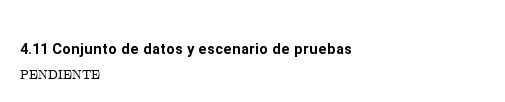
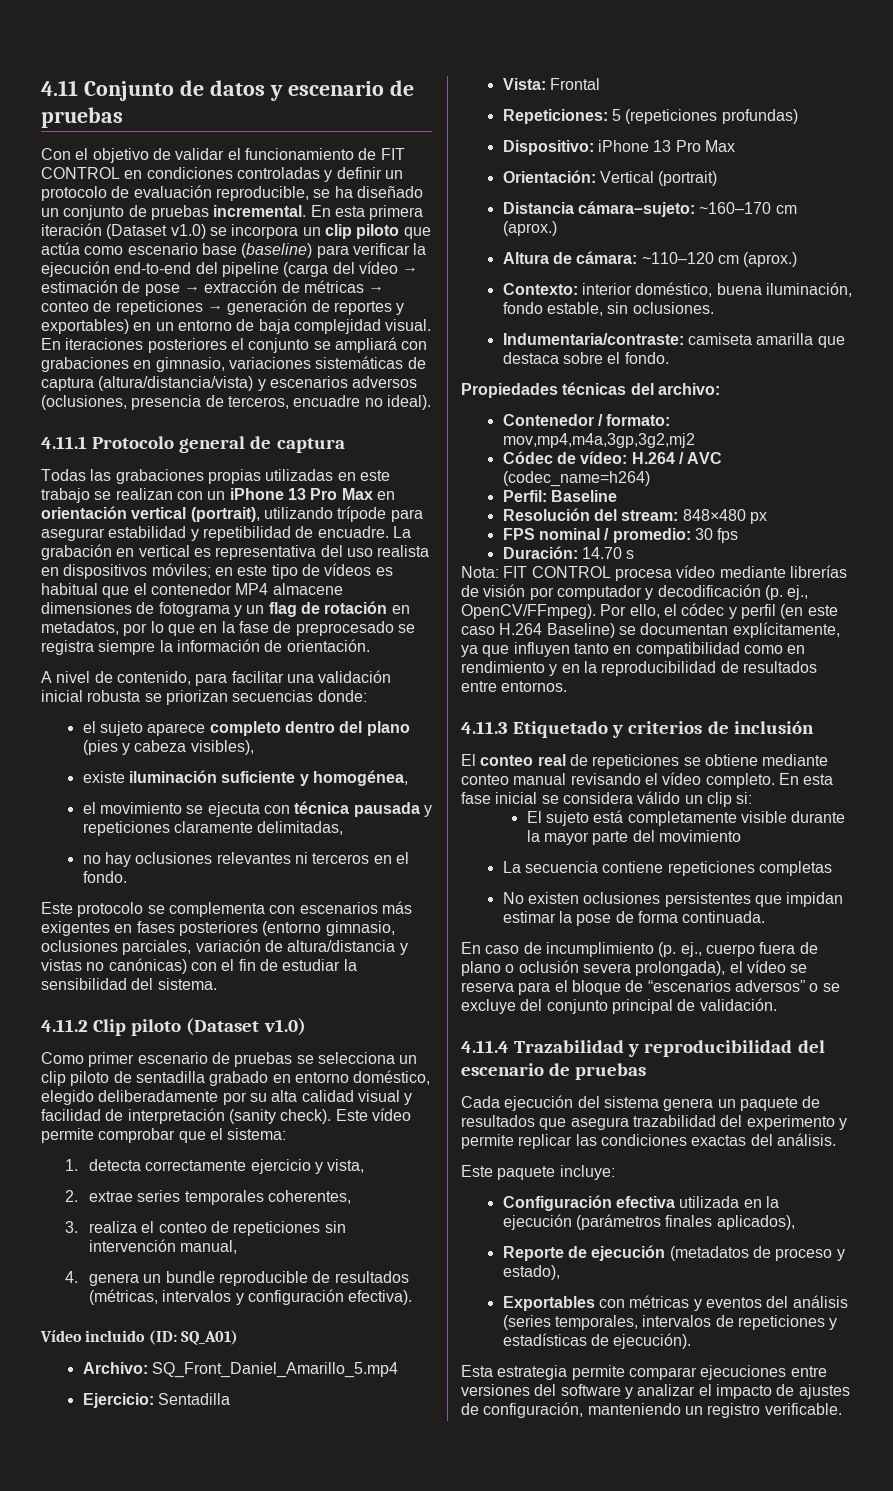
[20,70,100,79] PENDIENTE -> [41,148,405,163] [41,167,403,182] [41,185,423,201] [41,205,424,220] [41,223,431,239] [41,242,427,258] [41,261,419,277] [41,280,385,296] [41,299,405,315] [41,319,432,334] [41,337,428,353] [41,356,426,372] [41,376,418,391] [41,395,431,410] [41,436,345,453] [41,469,390,484] [41,488,395,503] [41,506,423,522] [41,526,411,541] [41,544,430,560] [41,563,393,579] [41,583,343,598] [41,601,410,617] [41,621,415,636] [41,639,370,655] [41,670,392,686] [41,690,367,705] [82,721,410,736] [82,740,254,755] [82,770,408,786] [82,801,432,817] [82,821,344,836] [82,852,409,867] [82,871,127,883] [41,901,412,917] [41,921,395,936] [41,939,408,955] [41,958,357,974] [41,978,217,990] [41,1018,306,1036] [41,1052,418,1067] [41,1070,431,1086] [41,1090,413,1105] [41,1108,411,1124] [41,1128,287,1143] [65,1159,365,1174] [65,1190,352,1205] [65,1221,346,1236] [89,1239,238,1254] [65,1271,409,1286] [89,1289,413,1305] [40,1330,238,1345] [82,1362,398,1378] [82,1393,230,1408] [502,78,600,90] [502,109,798,124] [502,140,735,155] [502,170,718,186] [502,201,797,217] [502,221,557,236] [502,251,798,267] [502,282,852,297] [502,302,714,316] [502,333,845,348] [502,352,669,364] [461,382,720,398] [502,414,671,426] [502,433,695,448] [502,451,723,464] [502,471,650,487] [502,490,617,502] [502,508,767,524] [502,528,739,543] [502,546,635,559] [461,565,847,581] [461,584,809,600] [461,603,838,619] [461,622,840,638] [461,642,806,657] [461,661,817,676] [461,681,568,692] [461,721,814,738] [461,754,829,769] [461,772,834,788] [461,791,753,807] [526,810,846,826] [526,830,742,845] [502,861,832,876] [502,892,844,907] [502,911,766,926] [461,942,818,957] [461,960,808,976] [461,980,840,995] [461,998,777,1014] [461,1040,825,1057] [461,1063,647,1080] [461,1095,821,1111] [461,1115,847,1130] [461,1133,836,1149] [461,1165,615,1180] [502,1195,779,1211] [502,1214,795,1230] [502,1245,845,1261] [502,1265,560,1280] [502,1295,848,1311] [502,1315,838,1330] [502,1333,692,1349] [461,1365,827,1380] [461,1384,850,1399] [461,1402,842,1418] Con el objetivo de validar el funcionamiento de FIT CONTROL en condiciones controladas y definir un protocolo de evaluación reproducible, se ha diseñado un conjunto de pruebas incremental. En esta primera iteración (Dataset v1.0) se incorpora un clip piloto que actúa como escenario base (baseline) para verificar la ejecución end-to-end del pipeline (carga del vídeo → estimación de pose → extracción de métricas → conteo de repeticiones → generación de reportes y exportables) en un entorno de baja complejidad visual. En iteraciones posteriores el conjunto se ampliará con grabaciones en gimnasio, variaciones sistemáticas de captura (altura/distancia/vista) y escenarios adversos (oclusiones, presencia de terceros, encuadre no ideal). // 4.11.1 Protocolo general de captura // Todas las grabaciones propias utilizadas en este trabajo se realizan con un iPhone 13 Pro Max en orientación vertical (portrait), utilizando trípode para asegurar estabilidad y repetibilidad de encuadre. La grabación en vertical es representativa del uso realista en dispositivos móviles; en este tipo de vídeos es habitual que el contenedor MP4 almacene dimensiones de fotograma y un flag de rotación en metadatos, por lo que en la fase de preprocesado se registra siempre la información de orientación. // A nivel de contenido, para facilitar una validación inicial robusta se priorizan secuencias donde: // el sujeto aparece completo dentro del plano (pies y cabeza visibles), // existe iluminación suficiente y homogénea, // el movimiento se ejecuta con técnica pausada y repeticiones claramente delimitadas, // no hay oclusiones relevantes ni terceros en el fondo. // Este protocolo se complementa con escenarios más exigentes en fases posteriores (entorno gimnasio, oclusiones parciales, variación de altura/distancia y vistas no canónicas) con el fin de estudiar la sensibilidad del sistema. // 4.11.2 Clip piloto (Dataset v1.0) // Como primer escenario de pruebas se selecciona un clip piloto de sentadilla grabado en entorno doméstico, elegido deliberadamente por su alta calidad visual y facilidad de interpretación (sanity check). Este vídeo permite comprobar que el sistema: // 1. detecta correctamente ejercicio y vista, // 2. extrae series temporales coherentes, // 3. realiza el conteo de repeticiones sin intervención manual, // 4. genera un bundle reproducible de resultados (métricas, intervalos y configuración efectiva). // Vídeo incluido (ID: SQ_A01) // Archivo: SQ_Front_Daniel_Amarillo_5.mp4 // Ejercicio: Sentadilla // Vista: Frontal // Repeticiones: 5 (repeticiones profundas) // Dispositivo: iPhone 13 Pro Max // Orientación: Vertical (portrait) // Distancia cámara–sujeto: ~160–170 cm (aprox.) // Altura de cámara: ~110–120 cm (aprox.) // Contexto: interior doméstico, buena iluminación, fondo estable, sin oclusiones. // Indumentaria/contraste: camiseta amarilla que destaca sobre el fondo. // Propiedades técnicas del archivo: // Contenedor / formato: mov,mp4,m4a,3gp,3g2,mj2 // Códec de vídeo: H.264 / AVC (codec_name=h264) // Perfil: Baseline // Resolución del stream: 848×480 px // FPS nominal / promedio: 30 fps // Duración: 14.70 s // Nota: FIT CONTROL procesa vídeo mediante librerías de visión por computador y decodificación (p. ej., OpenCV/FFmpeg). Por ello, el códec y perfil (en este caso H.264 Baseline) se documentan explícitamente, ya que influyen tanto en compatibilidad como en rendimiento y en la reproducibilidad de resultados entre entornos. // 4.11.3 Etiquetado y criterios de inclusión // El conteo real de repeticiones se obtiene mediante conteo manual revisando el vídeo completo. En esta fase inicial se considera válido un clip si: // El sujeto está completamente visible durante la mayor parte del movimiento // La secuencia contiene repeticiones completas // No existen oclusiones persistentes que impidan estimar la pose de forma continuada. // En caso de incumplimiento (p. ej., cuerpo fuera de plano o oclusión severa prolongada), el vídeo se reserva para el bloque de “escenarios adversos” o se excluye del conjunto principal de validación. // 4.11.4 Trazabilidad y reproducibilidad del escenario de pruebas // Cada ejecución del sistema genera un paquete de resultados que asegura trazabilidad del experimento y permite replicar las condiciones exactas del análisis. // Este paquete incluye: // Configuración efectiva utilizada en la ejecución (parámetros finales aplicados), // Reporte de ejecución (metadatos de proceso y estado), // Exportables con métricas y eventos del análisis (series temporales, intervalos de repeticiones y estadísticas de ejecución). // Esta estrategia permite comparar ejecuciones entre versiones del software y analizar el impacto de ajustes de configuración, manteniendo un registro verificable.

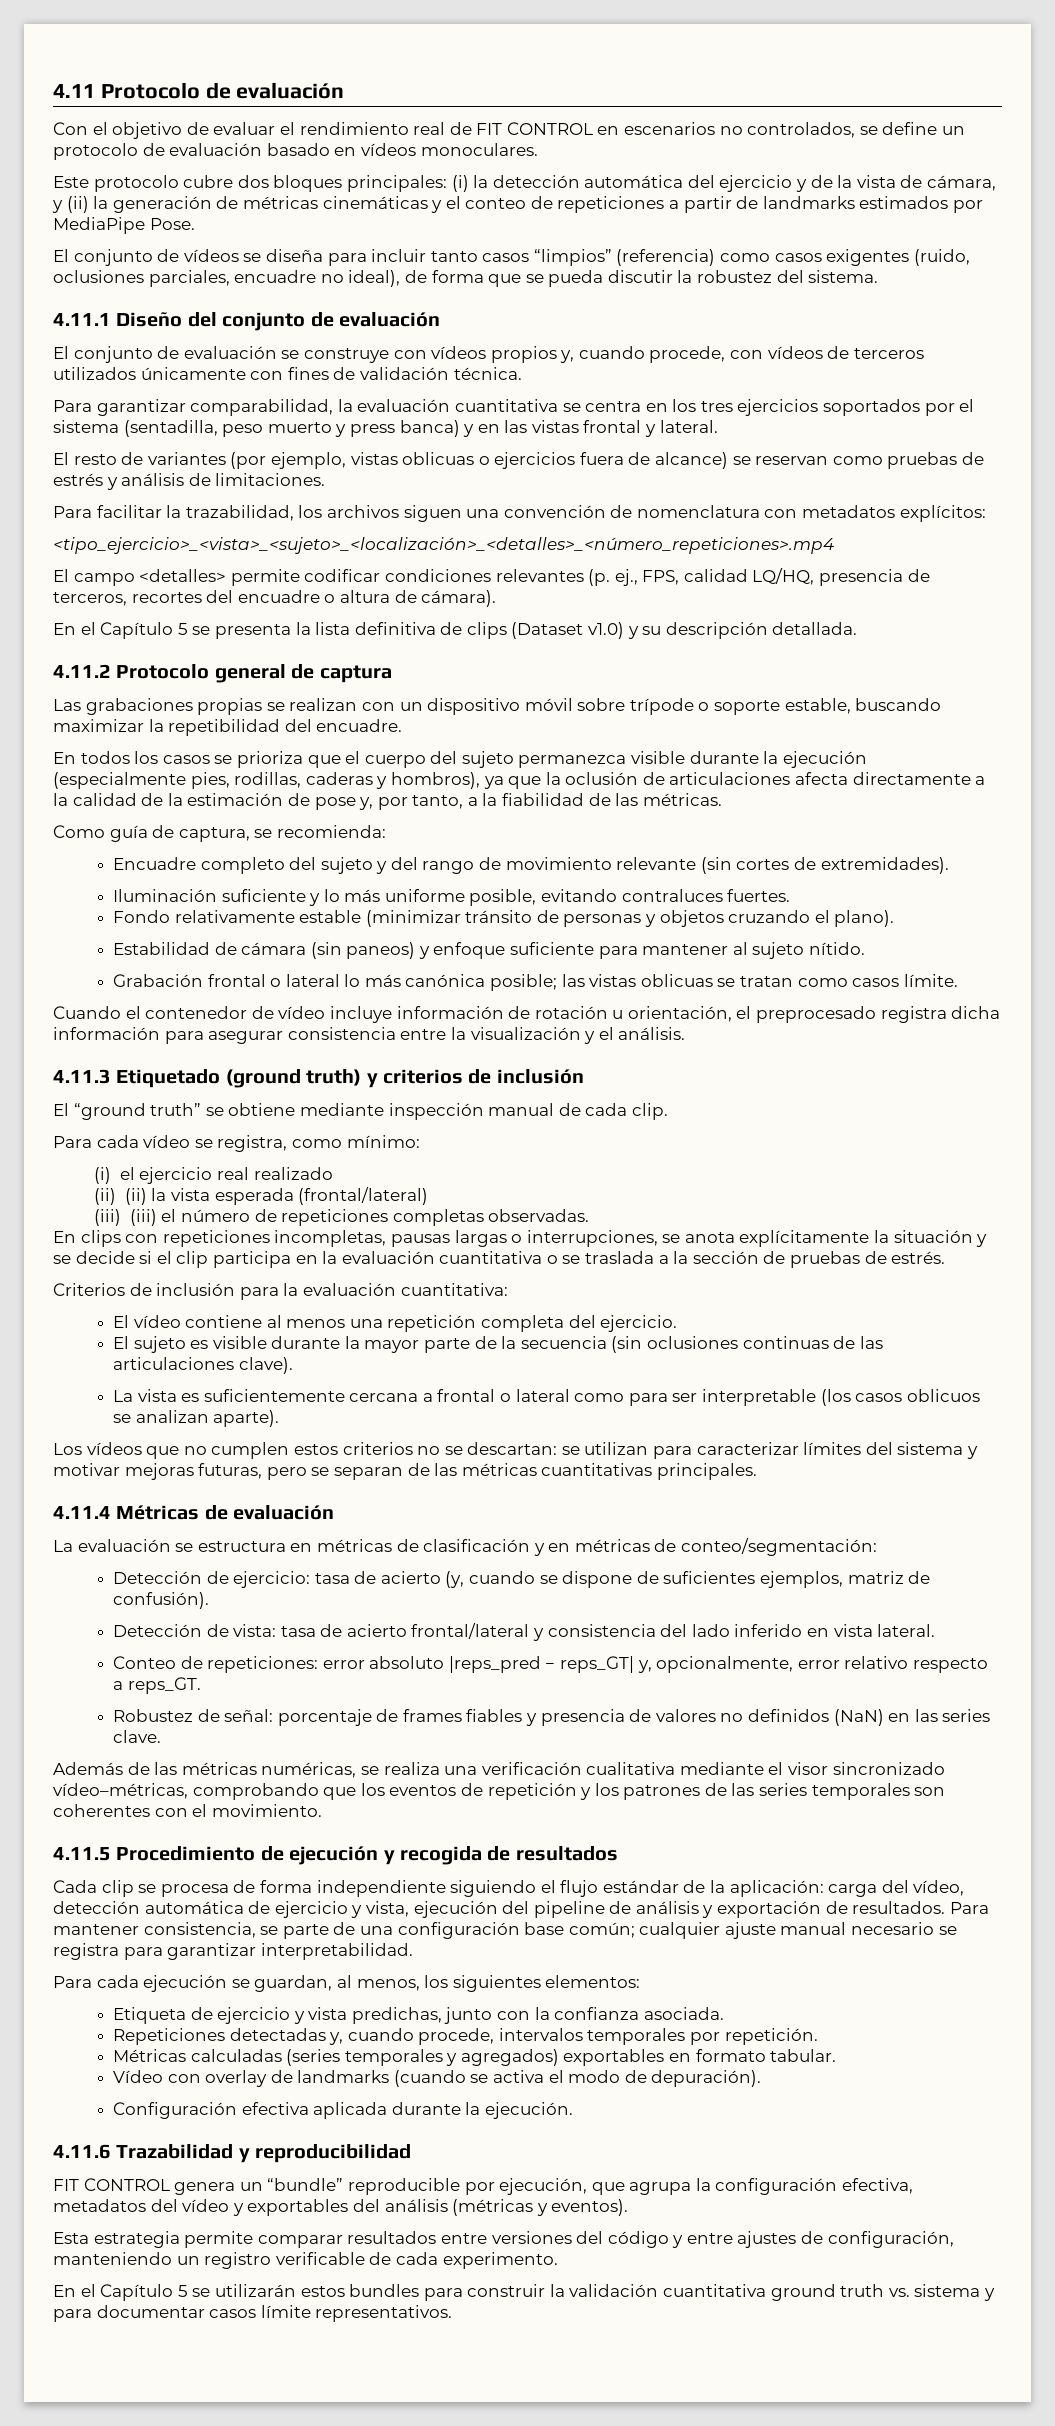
[83,80,414,101] [41,107,123,128] [41,148,405,163] [41,167,403,182] [41,185,423,201] [41,205,424,220] [41,223,431,239] [41,242,427,258] [41,261,419,277] [41,280,385,296] [41,299,405,315] [41,319,432,334] [41,337,428,353] [41,356,426,372] [41,376,418,391] [41,395,431,410] [41,436,345,453] [41,469,390,484] [41,488,395,503] [41,506,423,522] [41,526,411,541] [41,544,430,560] [41,563,393,579] [41,583,343,598] [41,601,410,617] [41,621,415,636] [41,639,370,655] [41,670,392,686] [41,690,367,705] [82,721,410,736] [82,740,254,755] [82,770,408,786] [82,801,432,817] [82,821,344,836] [82,852,409,867] [82,871,127,883] [41,901,412,917] [41,921,395,936] [41,939,408,955] [41,958,357,974] [41,978,217,990] [41,1018,306,1036] [41,1052,418,1067] [41,1070,431,1086] [41,1090,413,1105] [41,1108,411,1124] [41,1128,287,1143] [65,1159,365,1174] [65,1190,352,1205] [65,1221,346,1236] [89,1239,238,1254] [65,1271,409,1286] [89,1289,413,1305] [40,1330,238,1345] [82,1362,398,1378] [82,1393,230,1408] [502,78,600,90] [502,109,798,124] [502,140,735,155] [502,170,718,186] [502,201,797,217] [502,221,557,236] [502,251,798,267] [502,282,852,297] [502,302,714,316] [502,333,845,348] [502,352,669,364] [461,382,720,398] [502,414,671,426] [502,433,695,448] [502,451,723,464] [502,471,650,487] [502,490,617,502] [502,508,767,524] [502,528,739,543] [502,546,635,559] [461,565,847,581] [461,584,809,600] [461,603,838,619] [461,622,840,638] [461,642,806,657] [461,661,817,676] [461,681,568,692] Conjunto de datos y escenario de pruebas // Con el objetivo de validar el funcionamiento de FIT CONTROL en condiciones controladas y definir un protocolo de evaluación reproducible, se ha diseñado un conjunto de pruebas incremental. En esta primera iteración (Dataset v1.0) se incorpora un clip piloto que actúa como escenario base (baseline) para verificar la ejecución end-to-end del pipeline (carga del vídeo → estimación de pose → extracción de métricas → conteo de repeticiones → generación de reportes y exportables) en un entorno de baja complejidad visual. En iteraciones posteriores el conjunto se ampliará con grabaciones en gimnasio, variaciones sistemáticas de captura (altura/distancia/vista) y escenarios adversos (oclusiones, presencia de terceros, encuadre no ideal). // 4.11.1 Protocolo general de captura // Todas las grabaciones propias utilizadas en este trabajo se realizan con un iPhone 13 Pro Max en orientación vertical (portrait), utilizando trípode para asegurar estabilidad y repetibilidad de encuadre. La grabación en vertical es representativa del uso realista en dispositivos móviles; en este tipo de vídeos es habitual que el contenedor MP4 almacene dimensiones de fotograma y un flag de rotación en metadatos, por lo que en la fase de preprocesado se registra siempre la información de orientación. // A nivel de contenido, para facilitar una validación inicial robusta se priorizan secuencias donde: // el sujeto aparece completo dentro del plano (pies y cabeza visibles), // existe iluminación suficiente y homogénea, // el movimiento se ejecuta con técnica pausada y repeticiones claramente delimitadas, // no hay oclusiones relevantes ni terceros en el fondo. // Este protocolo se complementa con escenarios más exigentes en fases posteriores (entorno gimnasio, oclusiones parciales, variación de altura/distancia y vistas no canónicas) con el fin de estudiar la sensibilidad del sistema. // 4.11.2 Clip piloto (Dataset v1.0) // Como primer escenario de pruebas se selecciona un clip piloto de sentadilla grabado en entorno doméstico, elegido deliberadamente por su alta calidad visual y facilidad de interpretación (sanity check). Este vídeo permite comprobar que el sistema: // 1. detecta correctamente ejercicio y vista, // 2. extrae series temporales coherentes, // 3. realiza el conteo de repeticiones sin intervención manual, // 4. genera un bundle reproducible de resultados (métricas, intervalos y configuración efectiva). // Vídeo incluido (ID: SQ_A01) // Archivo: SQ_Front_Daniel_Amarillo_5.mp4 // Ejercicio: Sentadilla // Vista: Frontal // Repeticiones: 5 (repeticiones profundas) // Dispositivo: iPhone 13 Pro Max // Orientación: Vertical (portrait) // Distancia cámara–sujeto: ~160–170 cm (aprox.) // Altura de cámara: ~110–120 cm (aprox.) // Contexto: interior doméstico, buena iluminación, fondo estable, sin oclusiones. // Indumentaria/contraste: camiseta amarilla que destaca sobre el fondo. // Propiedades técnicas del archivo: // Contenedor / formato: mov,mp4,m4a,3gp,3g2,mj2 // Códec de vídeo: H.264 / AVC (codec_name=h264) // Perfil: Baseline // Resolución del stream: 848×480 px // FPS nominal / promedio: 30 fps // Duración: 14.70 s // Nota: FIT CONTROL procesa vídeo mediante librerías de visión por computador y decodificación (p. ej., OpenCV/FFmpeg). Por ello, el códec y perfil (en este caso H.264 Baseline) se documentan explícitamente, ya que influyen tanto en compatibilidad como en rendimiento y en la reproducibilidad de resultados entre entornos. -> [100,82,345,99] [53,122,966,139] [53,143,538,160] [53,175,997,192] [52,196,984,213] [53,217,195,234] [53,249,970,266] [53,270,879,287] [53,312,440,331] [53,346,924,363] [53,367,522,380] [53,399,975,416] [53,420,718,437] [53,452,985,469] [53,473,326,490] [53,505,986,522] [53,537,834,554] [53,568,930,586] [53,590,497,607] [53,622,858,639] [53,664,392,683] [53,698,942,715] [53,719,403,736] [53,751,867,768] [53,772,986,789] [53,793,722,810] [53,825,386,842] [112,857,949,874] [112,889,791,906] [112,910,895,927] [112,942,866,959] [112,974,958,991] [53,1006,1001,1023] [53,1027,686,1044] Protocolo de evaluación // Con el objetivo de evaluar el rendimiento real de FIT CONTROL en escenarios no controlados, se define un protocolo de evaluación basado en vídeos monoculares. // Este protocolo cubre dos bloques principales: (i) la detección automática del ejercicio y de la vista de cámara, y (ii) la generación de métricas cinemáticas y el conteo de repeticiones a partir de landmarks estimados por MediaPipe Pose. // El conjunto de vídeos se diseña para incluir tanto casos “limpios” (referencia) como casos exigentes (ruido, oclusiones parciales, encuadre no ideal), de forma que se pueda discutir la robustez del sistema. // 4.11.1 Diseño del conjunto de evaluación // El conjunto de evaluación se construye con vídeos propios y, cuando procede, con vídeos de terceros utilizados únicamente con fines de validación técnica. // Para garantizar comparabilidad, la evaluación cuantitativa se centra en los tres ejercicios soportados por el sistema (sentadilla, peso muerto y press banca) y en las vistas frontal y lateral. // El resto de variantes (por ejemplo, vistas oblicuas o ejercicios fuera de alcance) se reservan como pruebas de estrés y análisis de limitaciones. // Para facilitar la trazabilidad, los archivos siguen una convención de nomenclatura con metadatos explícitos: // <tipo_ejercicio>_<vista>_<sujeto>_<localización>_<detalles>_<número_repeticiones>.mp4 // El campo <detalles> permite codificar condiciones relevantes (p. ej., FPS, calidad LQ/HQ, presencia de terceros, recortes del encuadre o altura de cámara). // En el Capítulo 5 se presenta la lista definitiva de clips (Dataset v1.0) y su descripción detallada. // 4.11.2 Protocolo general de captura // Las grabaciones propias se realizan con un dispositivo móvil sobre trípode o soporte estable, buscando maximizar la repetibilidad del encuadre. // En todos los casos se prioriza que el cuerpo del sujeto permanezca visible durante la ejecución (especialmente pies, rodillas, caderas y hombros), ya que la oclusión de articulaciones afecta directamente a la calidad de la estimación de pose y, por tanto, a la fiabilidad de las métricas. // Como guía de captura, se recomienda: // Encuadre completo del sujeto y del rango de movimiento relevante (sin cortes de extremidades). // Iluminación suficiente y lo más uniforme posible, evitando contraluces fuertes. // Fondo relativamente estable (minimizar tránsito de personas y objetos cruzando el plano). // Estabilidad de cámara (sin paneos) y enfoque suficiente para mantener al sujeto nítido. // Grabación frontal o lateral lo más canónica posible; las vistas oblicuas se tratan como casos límite. // Cuando el contenedor de vídeo incluye información de rotación u orientación, el preprocesado registra dicha información para asegurar consistencia entre la visualización y el análisis.
(609, 729) none -> [225,1069,362,1088] (ground truth)
[480,754,829,769] [461,772,834,788] [461,791,753,807] conteo real de repeticiones se obtiene mediante conteo manual revisando el vídeo completo. En esta fase inicial se considera válido un clip si: -> [73,1103,668,1120] [53,1135,420,1152] [94,1167,333,1184] [94,1187,429,1205] [94,1209,590,1226] [53,1230,988,1247] [53,1251,946,1268] [53,1283,508,1300] [112,1315,678,1332] “ground truth” se obtiene mediante inspección manual de cada clip. // Para cada vídeo se registra, como mínimo: // (i) el ejercicio real realizado // (ii) (ii) la vista esperada (frontal/lateral) // (iii) (iii) el número de repeticiones completas observadas. // En clips con repeticiones incompletas, pausas largas o interrupciones, se anota explícitamente la situación y se decide si el clip participa en la evaluación cuantitativa o se traslada a la sección de pruebas de estrés. // Criterios de inclusión para la evaluación cuantitativa: // El vídeo contiene al menos una repetición completa del ejercicio.
[593,810,737,826] está completamente -> [190,1340,209,1349] es
[632,830,742,842] [502,861,832,876] [502,892,844,907] [502,911,766,926] [461,942,818,957] [461,960,808,976] [461,980,840,995] [461,998,777,1014] [461,1040,825,1057] [461,1063,647,1080] [461,1095,821,1111] [461,1115,847,1130] [461,1133,836,1149] [461,1165,615,1180] [502,1195,779,1211] [502,1214,795,1230] [502,1245,845,1261] [502,1265,560,1280] [502,1295,848,1311] [502,1315,838,1330] [502,1333,692,1349] del movimiento // La secuencia contiene repeticiones completas // No existen oclusiones persistentes que impidan estimar la pose de forma continuada. // En caso de incumplimiento (p. ej., cuerpo fuera de plano o oclusión severa prolongada), el vídeo se reserva para el bloque de “escenarios adversos” o se excluye del conjunto principal de validación. // 4.11.4 Trazabilidad y reproducibilidad del escenario de pruebas // Cada ejecución del sistema genera un paquete de resultados que asegura trazabilidad del experimento y permite replicar las condiciones exactas del análisis. // Este paquete incluye: // Configuración efectiva utilizada en la ejecución (parámetros finales aplicados), // Reporte de ejecución (metadatos de proceso y estado), // Exportables con métricas y eventos del análisis (series temporales, intervalos de repeticiones y estadísticas de ejecución). -> [474,1336,883,1353] [112,1357,293,1374] [112,1389,980,1406] [112,1410,280,1427] [53,1442,979,1459] [53,1463,757,1480] [53,1505,335,1520] [53,1538,878,1556] [112,1571,931,1588] [112,1592,209,1609] [112,1623,936,1641] [112,1656,989,1673] [112,1677,201,1694] [112,1709,991,1726] [112,1730,161,1743] [53,1762,945,1778] [53,1783,946,1800] [53,1804,322,1817] [53,1846,618,1865] [53,1880,965,1897] [53,1901,989,1918] [53,1922,957,1939] [53,1943,413,1960] [53,1975,641,1992] [112,2007,724,2024] [112,2028,818,2045] [112,2049,837,2066] [112,2070,762,2087] [112,2102,573,2119] [53,2144,412,2163] [53,2178,914,2195] [53,2199,629,2216] de la secuencia (sin oclusiones continuas de las articulaciones clave). // La vista es suficientemente cercana a frontal o lateral como para ser interpretable (los casos oblicuos se analizan aparte). // Los vídeos que no cumplen estos criterios no se descartan: se utilizan para caracterizar límites del sistema y motivar mejoras futuras, pero se separan de las métricas cuantitativas principales. // 4.11.4 Métricas de evaluación // La evaluación se estructura en métricas de clasificación y en métricas de conteo/segmentación: // Detección de ejercicio: tasa de acierto (y, cuando se dispone de suficientes ejemplos, matriz de confusión). // Detección de vista: tasa de acierto frontal/lateral y consistencia del lado inferido en vista lateral. // Conteo de repeticiones: error absoluto |reps_pred − reps_GT| y, opcionalmente, error relativo respecto a reps_GT. // Robustez de señal: porcentaje de frames fiables y presencia de valores no definidos (NaN) en las series clave. // Además de las métricas numéricas, se realiza una verificación cualitativa mediante el visor sincronizado vídeo–métricas, comprobando que los eventos de repetición y los patrones de las series temporales son coherentes con el movimiento. // 4.11.5 Procedimiento de ejecución y recogida de resultados // Cada clip se procesa de forma independiente siguiendo el flujo estándar de la aplicación: carga del vídeo, detección automática de ejercicio y vista, ejecución del pipeline de análisis y exportación de resultados. Para mantener consistencia, se parte de una configuración base común; cualquier ajuste manual necesario se registra para garantizar interpretabilidad. // Para cada ejecución se guardan, al menos, los siguientes elementos: // Etiqueta de ejercicio y vista predichas, junto con la confianza asociada. // Repeticiones detectadas y, cuando procede, intervalos temporales por repetición. // Métricas calculadas (series temporales y agregados) exportables en formato tabular. // Vídeo con overlay de landmarks (cuando se activa el modo de depuración). // Configuración efectiva aplicada durante la ejecución. // 4.11.6 Trazabilidad y reproducibilidad // FIT CONTROL genera un “bundle” reproducible por ejecución, que agrupa la configuración efectiva, metadatos del vídeo y exportables del análisis (métricas y eventos).
[700,1365,787,1380] ejecuciones -> [347,2231,437,2244] resultados
[560,1384,795,1399] software y analizar el impacto de -> [607,2231,733,2248] código y entre
[764,1403,842,1415] verificable. -> [275,2252,558,2269] [53,2284,996,2301] [53,2305,453,2322] verificable de cada experimento. // En el Capítulo 5 se utilizarán estos bundles para construir la validación cuantitativa ground truth vs. sistema y para documentar casos límite representativos.

